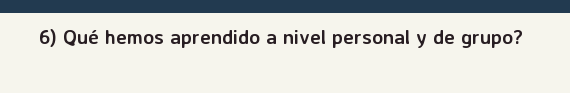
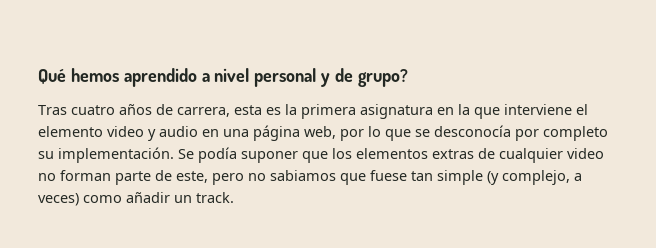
[39,29,57,47] 6) -> (38, 76) none
(523, 39) none -> [38,104,588,119] [38,125,608,141] [38,147,604,163] [38,170,582,185] [38,192,234,206] // Tras cuatro años de carrera, esta es la primera asignatura en la que interviene el elemento video y audio en una página web, por lo que se desconocía por completo su implementación. Se podía suponer que los elementos extras de cualquier video no forman parte de este, pero no sabiamos que fuese tan simple (y complejo, a veces) como añadir un track.

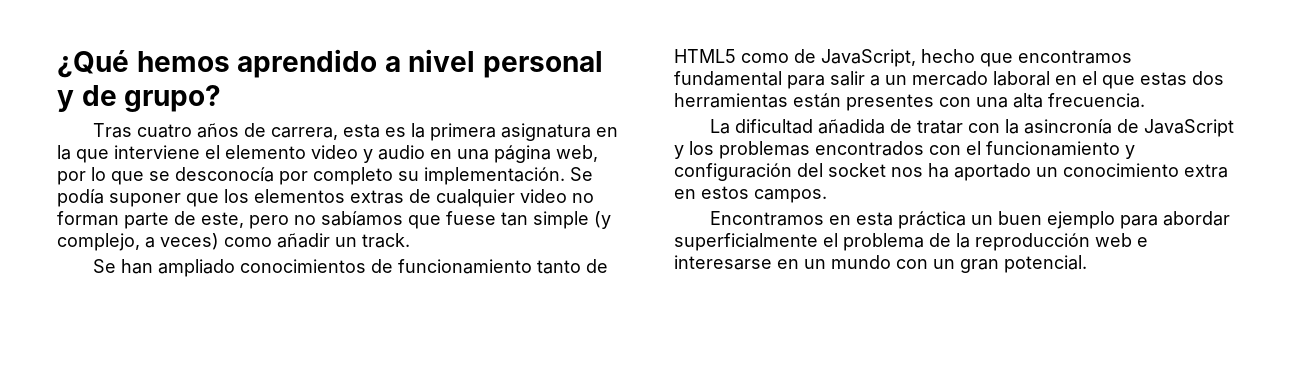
[38,69,66,84] Qué -> [57,50,129,78] ¿Qué
[270,170,336,181] sabiamos -> [321,211,403,226] sabíamos
(234, 197) none -> [92,259,608,277] [674,49,1132,67] [674,71,1224,89] [674,93,1145,111] [709,119,1234,137] [674,141,1135,159] [674,163,1228,181] [674,186,827,203] [709,211,1230,229] [674,233,1148,251] [674,255,1087,273] // Se han ampliado conocimientos de funcionamiento tanto de HTML5 como de JavaScript, hecho que encontramos fundamental para salir a un mercado laboral en el que estas dos herramientas están presentes con una alta frecuencia. // La dificultad añadida de tratar con la asincronía de JavaScript y los problemas encontrados con el funcionamiento y configuración del socket nos ha aportado un conocimiento extra en estos campos. // Encontramos en esta práctica un buen ejemplo para abordar superficialmente el problema de la reproducción web e interesarse en un mundo con un gran potencial.

